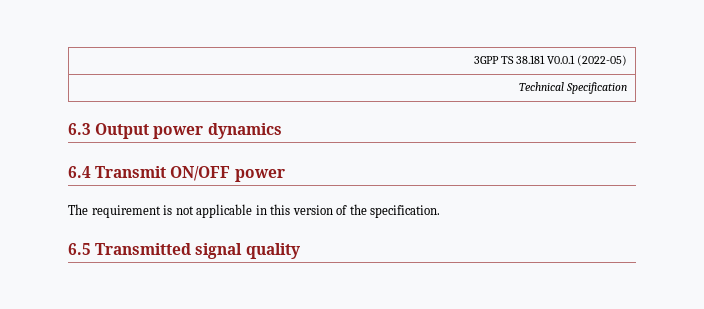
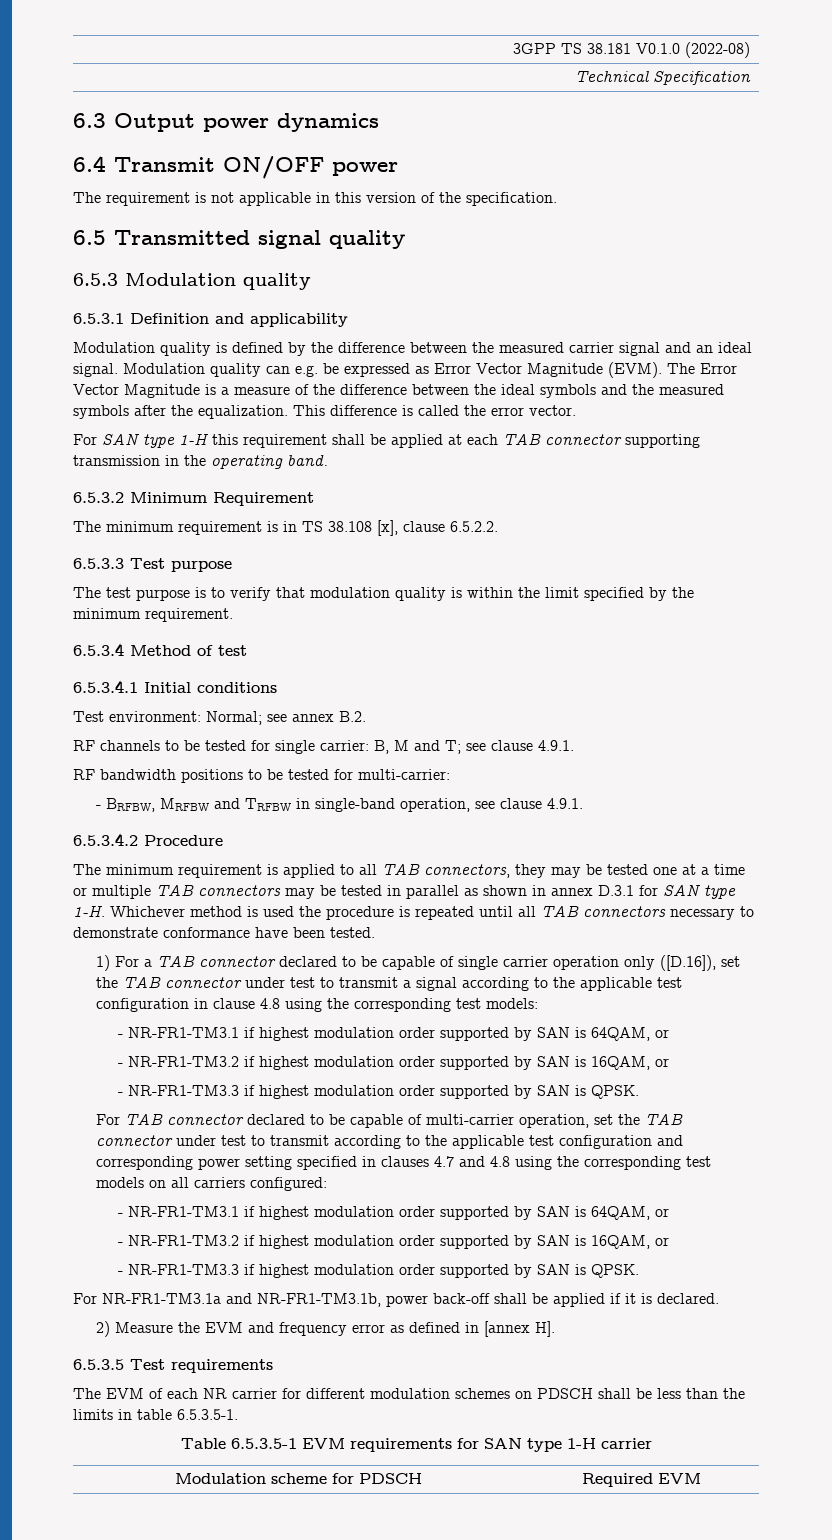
[546,55,628,66] V0.0.1 (2022-05) -> [635,42,750,58] V0.1.0 (2022-08)
(300, 251) none -> [73,273,311,290] [73,313,348,327] [73,342,752,356] [73,362,737,378] [73,384,724,398] [73,405,576,419] [73,433,700,448] [73,455,328,469] [73,492,314,506] [73,520,498,536] [73,558,232,572] [73,587,694,601] [73,608,233,622] [73,643,247,656] [73,680,277,693] [73,711,366,725] [73,740,574,754] [73,769,450,783] [95,798,583,812] [73,833,223,846] [73,863,745,878] [73,884,736,899] [73,905,754,920] [73,927,375,938] [95,955,740,971] [95,976,682,991] [95,998,538,1012] [118,1027,670,1041] [118,1056,670,1070] [118,1085,640,1099] [95,1113,683,1128] [95,1135,683,1149] [95,1156,711,1170] [95,1177,327,1191] [118,1206,670,1220] [118,1235,670,1249] [118,1264,640,1278] [73,1293,719,1307] [95,1321,555,1337] [73,1359,273,1373] [73,1388,745,1399] [73,1409,238,1420] [180,1438,652,1452] [175,1473,422,1484] [581,1473,701,1487] // 6.5.3 Modulation quality // 6.5.3.1 Definition and applicability // Modulation quality is defined by the difference between the measured carrier signal and an ideal signal. Modulation quality can e.g. be expressed as Error Vector Magnitude (EVM). The Error Vector Magnitude is a measure of the difference between the ideal symbols and the measured symbols after the equalization. This difference is called the error vector. // For SAN type 1-H this requirement shall be applied at each TAB connector supporting transmission in the operating band. // 6.5.3.2 Minimum Requirement // The minimum requirement is in TS 38.108 [x], clause 6.5.2.2. // 6.5.3.3 Test purpose // The test purpose is to verify that modulation quality is within the limit specified by the minimum requirement. // 6.5.3.4 Method of test // 6.5.3.4.1 Initial conditions // Test environment: Normal; see annex B.2. // RF channels to be tested for single carrier: B, M and T; see clause 4.9.1. // RF bandwidth positions to be tested for multi-carrier: // - BRFBW, MRFBW and TRFBW in single-band operation, see clause 4.9.1. // 6.5.3.4.2 Procedure // The minimum requirement is applied to all TAB connectors, they may be tested one at a time or multiple TAB connectors may be tested in parallel as shown in annex D.3.1 for SAN type 1-H. Whichever method is used the procedure is repeated until all TAB connectors necessary to demonstrate conformance have been tested. // 1) For a TAB connector declared to be capable of single carrier operation only ([D.16]), set the TAB connector under test to transmit a signal according to the applicable test configuration in clause 4.8 using the corresponding test models: // - NR-FR1-TM3.1 if highest modulation order supported by SAN is 64QAM, or // - NR-FR1-TM3.2 if highest modulation order supported by SAN is 16QAM, or // - NR-FR1-TM3.3 if highest modulation order supported by SAN is QPSK. // For TAB connector declared to be capable of multi-carrier operation, set the TAB connector under test to transmit according to the applicable test configuration and corresponding power setting specified in clauses 4.7 and 4.8 using the corresponding test models on all carriers configured: // - NR-FR1-TM3.1 if highest modulation order supported by SAN is 64QAM, or // - NR-FR1-TM3.2 if highest modulation order supported by SAN is 16QAM, or // - NR-FR1-TM3.3 if highest modulation order supported by SAN is QPSK. // For NR-FR1-TM3.1a and NR-FR1-TM3.1b, power back-off shall be applied if it is declared. // 2) Measure the EVM and frequency error as defined in [annex H]. // 6.5.3.5 Test requirements // The EVM of each NR carrier for different modulation schemes on PDSCH shall be less than the limits in table 6.5.3.5-1. // Table 6.5.3.5-1 EVM requirements for SAN type 1-H carrier // Modulation scheme for PDSCH | Required EVM

